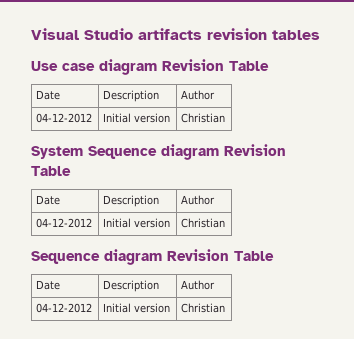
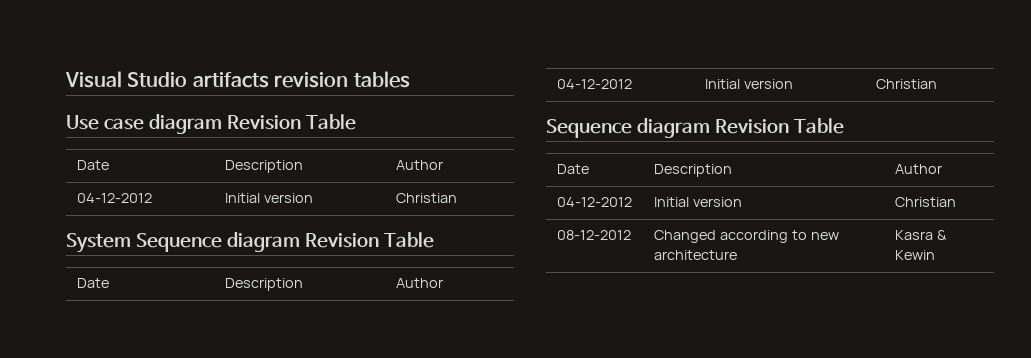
(226, 308) none -> [556,230,631,240] [653,230,839,243] [653,250,737,260] [894,230,947,240] [894,250,935,260] // 08-12-2012 | Changed according to new architecture | Kasra & Kewin

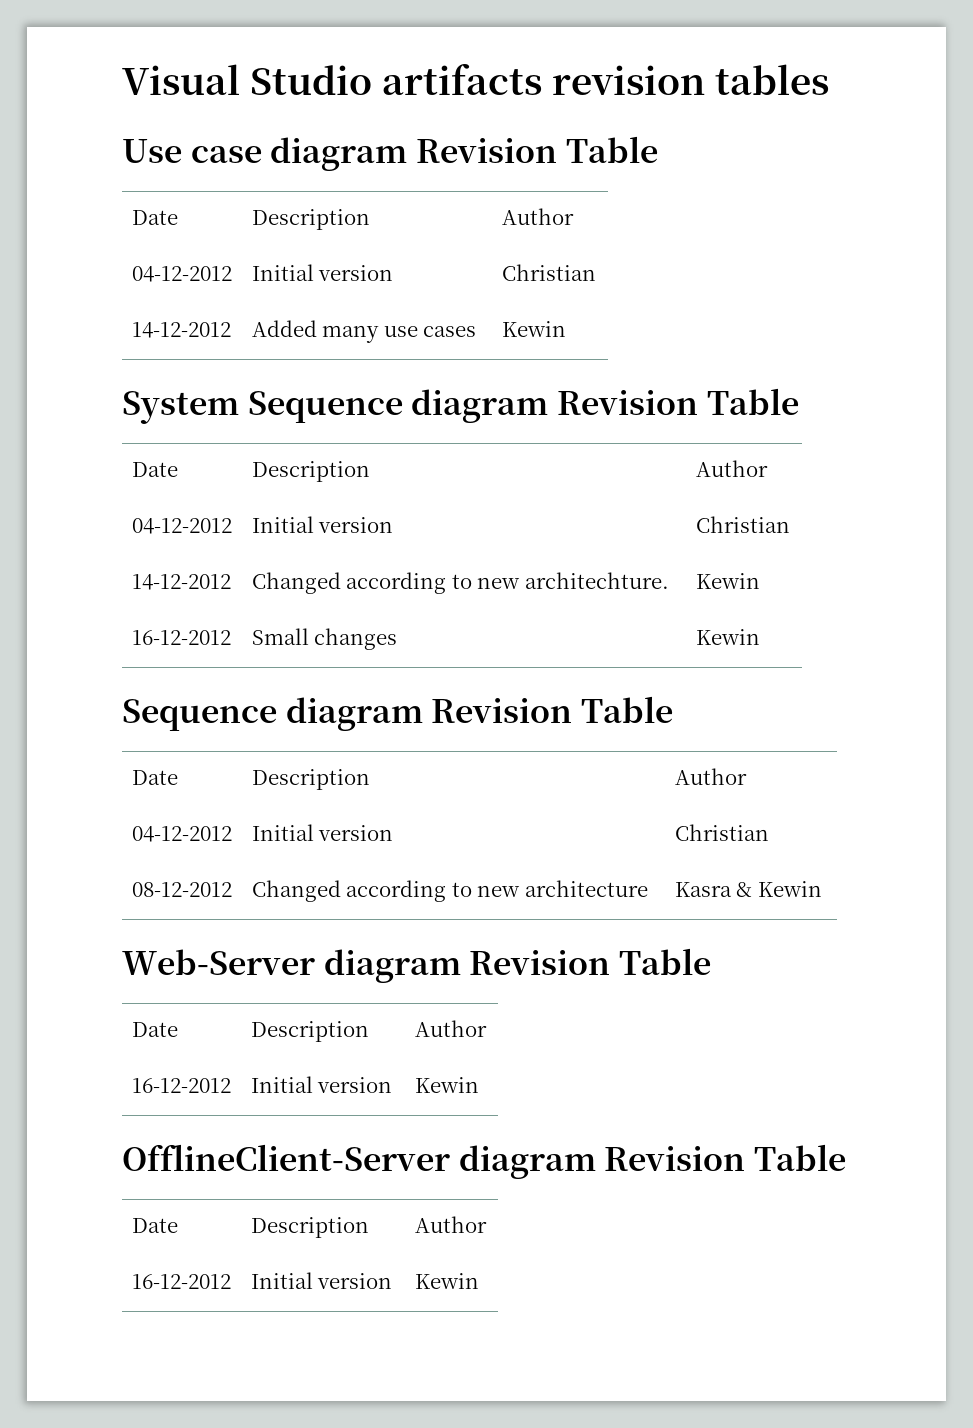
(457, 198) none -> [131,322,231,338] [251,320,477,343] [501,321,566,337] // 14-12-2012 | Added many use cases | Kewin
(937, 84) none -> [131,574,231,590] [251,572,669,594] [695,573,760,589] [131,630,231,645] [251,628,398,650] [695,629,760,645] // 14-12-2012 | Changed according to new architechture. | Kewin // 16-12-2012 | Small changes | Kewin
(935, 255) none -> [122,948,711,983] [131,1022,178,1037] [250,1021,369,1042] [414,1020,487,1037] [131,1078,231,1093] [250,1076,393,1093] [414,1077,479,1093] [122,1144,846,1179] [131,1218,178,1233] [250,1217,369,1238] [414,1216,487,1233] [131,1274,231,1289] [250,1272,393,1289] [414,1273,479,1289] // Web-Server diagram Revision Table // Date | Description | Author // 16-12-2012 | Initial version | Kewin // OfflineClient-Server diagram Revision Table // Date | Description | Author // 16-12-2012 | Initial version | Kewin

